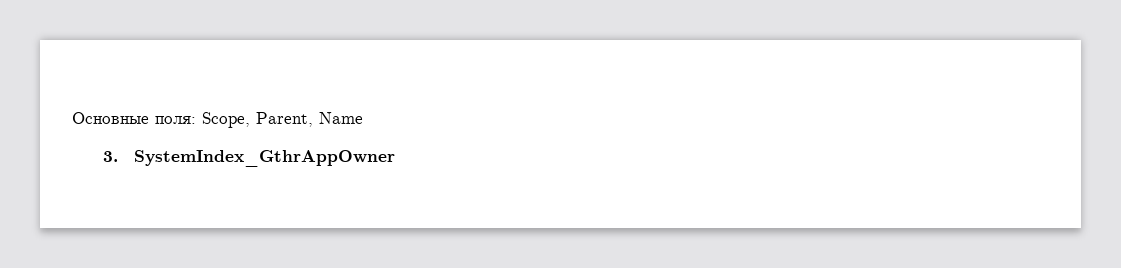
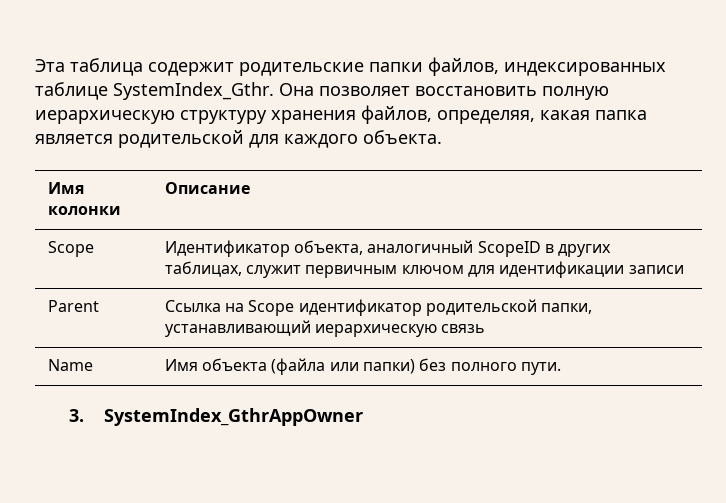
[72,112,363,128] Основные поля: Scope, Parent, Name -> [35,57,666,76] [35,82,609,100] [35,105,647,124] [35,130,442,148] [47,182,84,194] [47,206,121,215] [164,182,250,194] [47,241,94,257] [164,240,612,257] [164,261,684,278] [47,300,99,312] [164,299,593,316] [164,320,486,337] [47,359,93,371] [164,358,561,375] Эта таблица содержит родительские папки файлов, индексированных таблице SystemIndex_Gthr. Она позволяет восстановить полную иерархическую структуру хранения файлов, определяя, какая папка является родительской для каждого объекта. // Имя колонки | Описание // Scope | Идентификатор объекта, аналогичный ScopeID в других таблицах, служит первичным ключом для идентификации записи // Parent | Ссылка на Scope идентификатор родительской папки, устанавливающий иерархическую связь // Name | Имя объекта (файла или папки) без полного пути.

